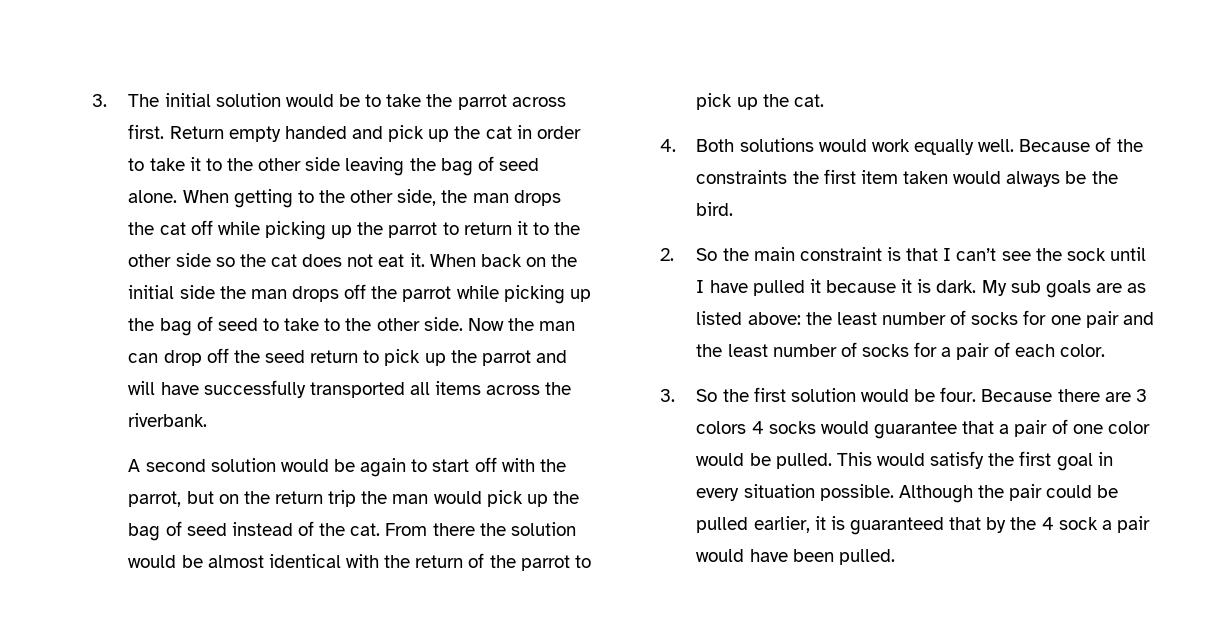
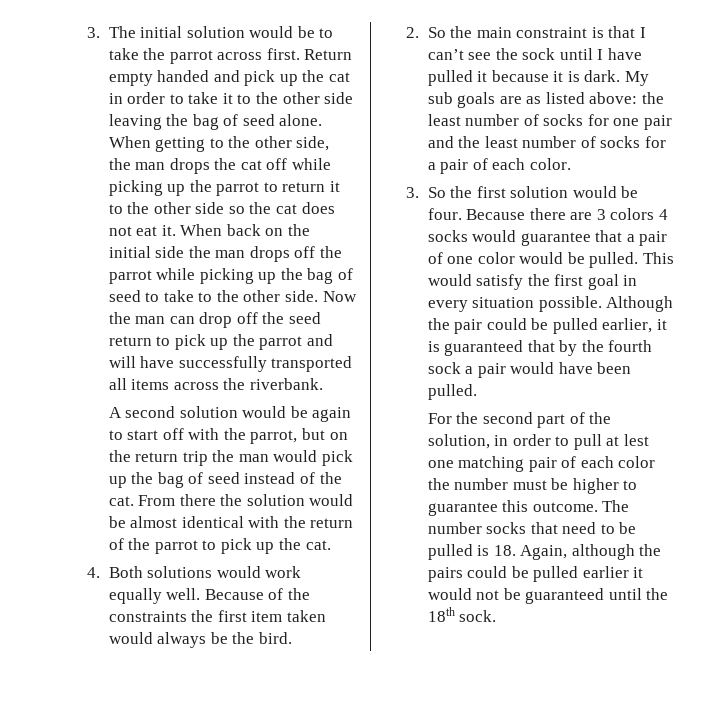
[1041,517,1054,530] 4 -> [608,340,653,352] fourth
(895, 557) none -> [427,412,612,428] [427,434,650,450] [427,456,656,472] [427,478,638,494] [427,500,630,516] [427,522,637,534] [427,544,662,560] [427,566,644,582] [427,588,669,604] [427,607,497,622] // For the second part of the solution, in order to pull at lest one matching pair of each color the number must be higher to guarantee this outcome. The number socks that need to be pulled is 18. Again, although the pairs could be pulled earlier it would not be guaranteed until the 18th sock.

